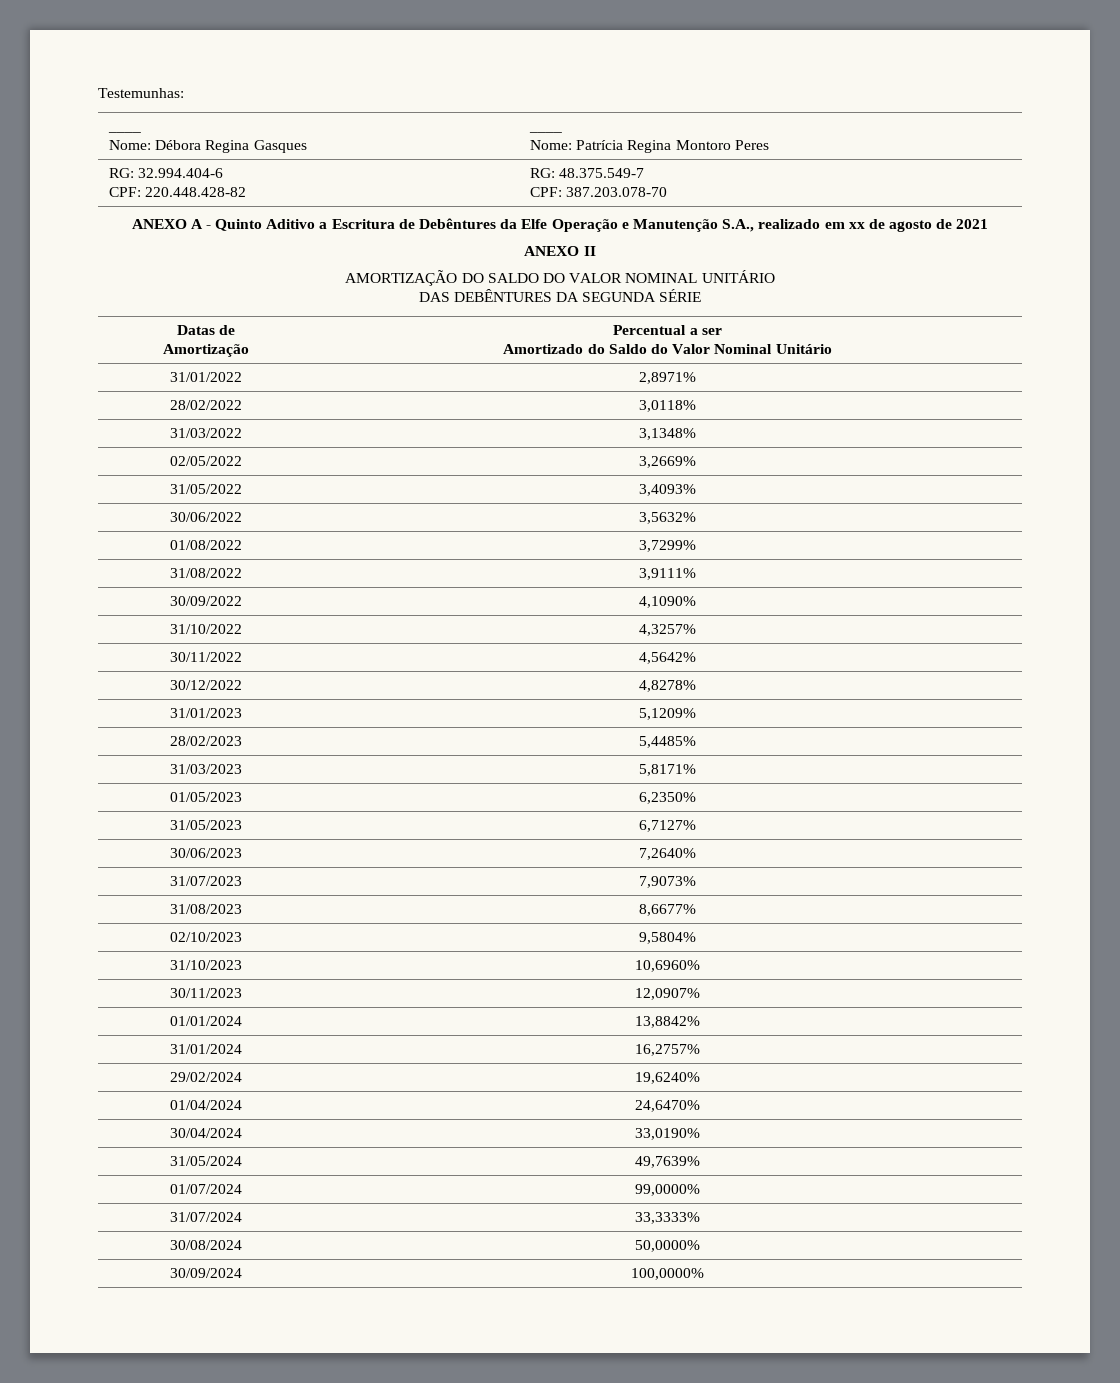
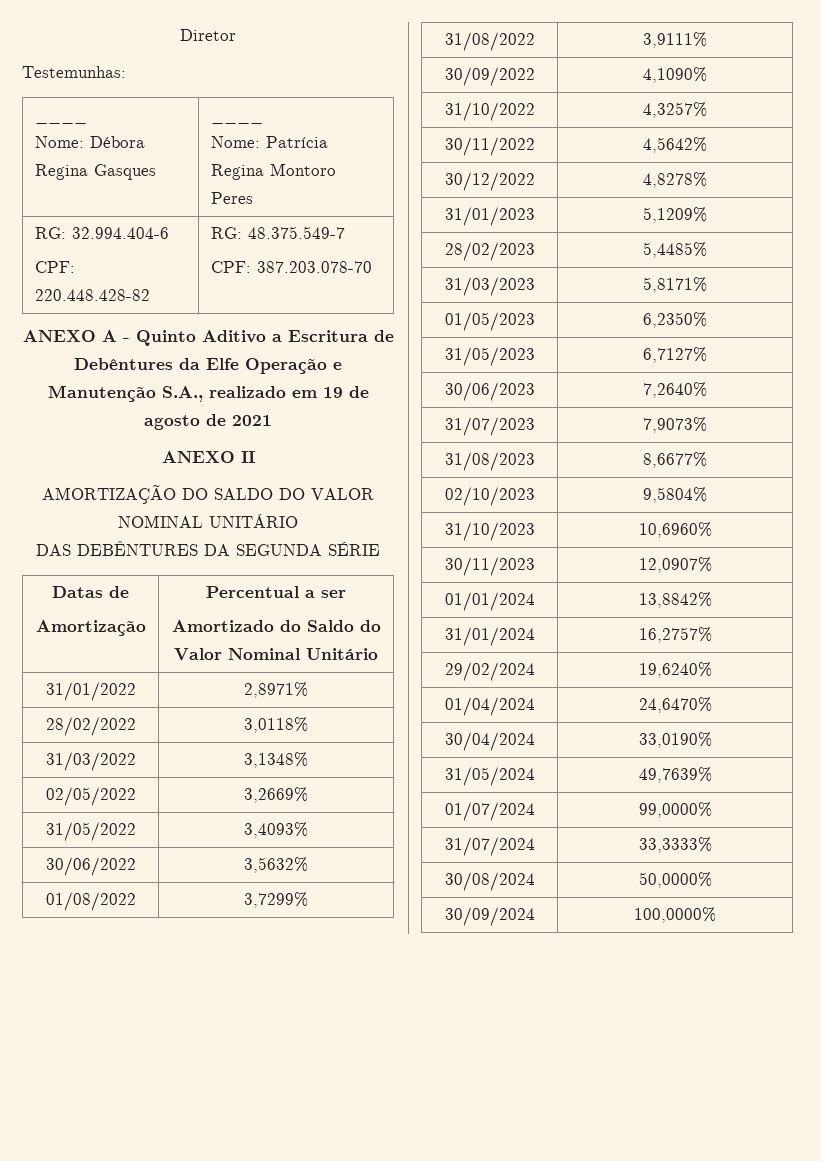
(98, 93) none -> [180,29,236,41] Diretor //
[848,222,865,229] xx -> [322,387,343,398] 19

